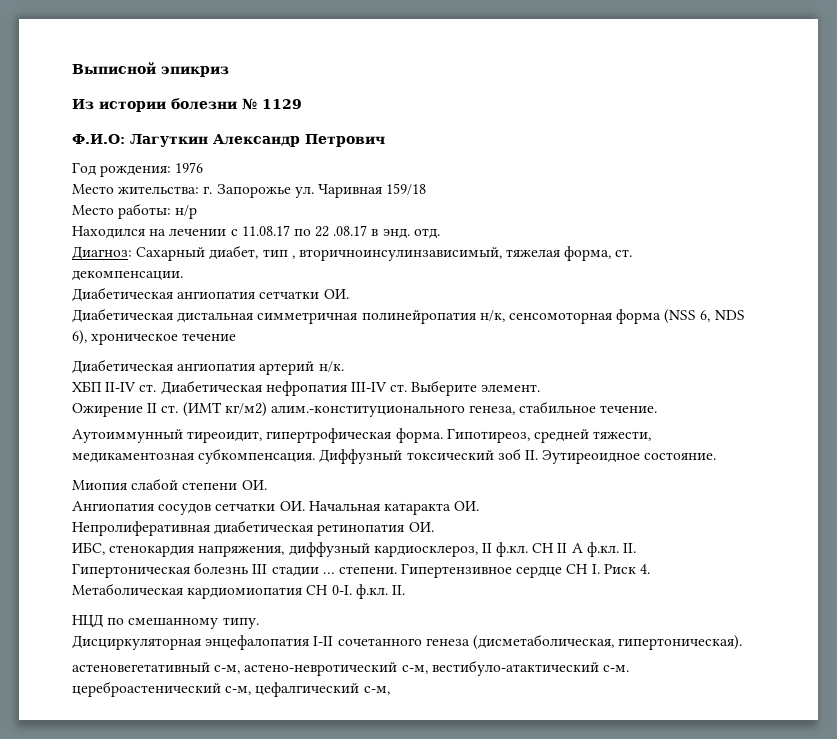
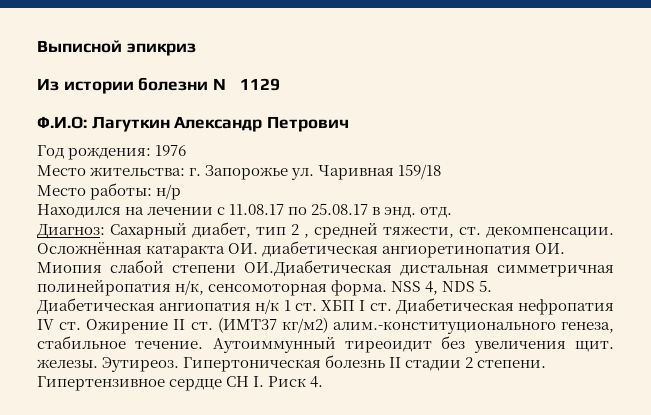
[315,225,368,237] 22 .08.17 -> [311,203,369,215] 25.08.17
[291,246,633,261] [72,271,183,281] [72,287,349,302] [72,308,173,323] , вторичноинсулинзависимый, тяжелая форма, ст. декомпенсации. // Диабетическая ангиопатия сетчатки ОИ. // Диабетическая -> [291,222,614,239] [37,241,566,258] [37,260,392,277] 2 , средней тяжести, ст. декомпенсации. Осложнённая катаракта ОИ. диабетическая ангиоретинопатия ОИ. Миопия слабой степени ОИ.Диабетическая
[616,309,745,324] [72,330,237,345] [72,359,344,375] [72,380,541,396] форма (NSS 6, NDS 6), хроническое течение // Диабетическая ангиопатия артерий н/к. // ХБП II-IV ст. Диабетическая нефропатия III-IV ст. Выберите элемент. // -> [331,280,493,296] [37,298,614,315] [37,319,82,330] форма. NSS 4, NDS 5. Диабетическая ангиопатия н/к 1 ст. ХБП I ст. Диабетическая нефропатия IV ст.
[182,402,222,417] (ИМТ -> [217,317,277,333] (ИМТ37
[72,428,652,443] [72,448,717,464] [72,478,267,490] [72,501,480,515] [72,520,434,536] [72,542,637,557] [72,562,335,578] // Аутоиммунный тиреоидит, гипертрофическая форма. Гипотиреоз, средней тяжести, медикаментозная субкомпенсация. Диффузный токсический зоб II. Эутиреоидное состояние. // Миопия слабой степени ОИ. // Ангиопатия сосудов сетчатки ОИ. Начальная катаракта ОИ. // Непролиферативная диабетическая ретинопатия ОИ. // ИБС, стенокардия напряжения, диффузный кардиосклероз, II ф.кл. СН II А ф.кл. II. Гипертоническая болезнь III стадии … -> [212,336,615,353] [37,355,474,372] Аутоиммунный тиреоидит без увеличения щит. железы. Эутиреоз. Гипертоническая болезнь II стадии 2
[72,583,405,599] [72,614,259,629] [72,634,743,650] [72,660,629,676] [72,681,390,697] Метаболическая кардиомиопатия СН 0-I. ф.кл. II. // НЦД по смешанному типу. // Дисциркуляторная энцефалопатия I-II сочетанного генеза (дисметаболическая, гипертоническая). // астеновегетативный с-м, астено-невротический с-м, вестибуло-атактический с-м. цереброастенический с-м, цефалгический с-м, -> (324, 382) none

